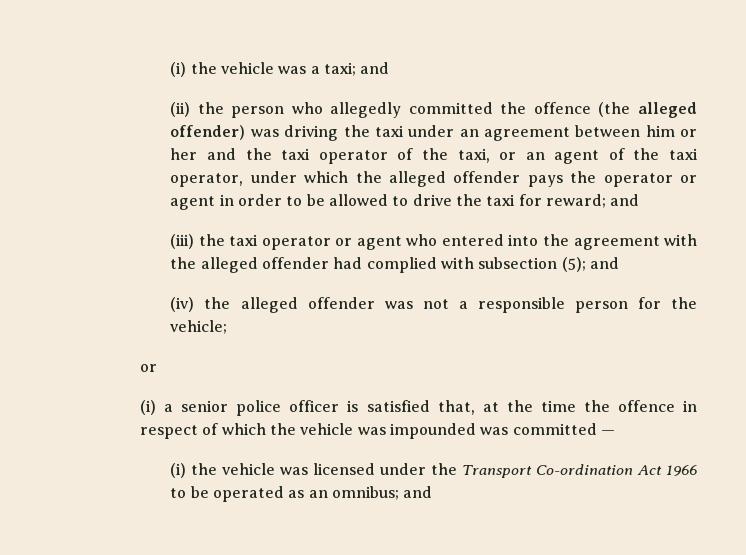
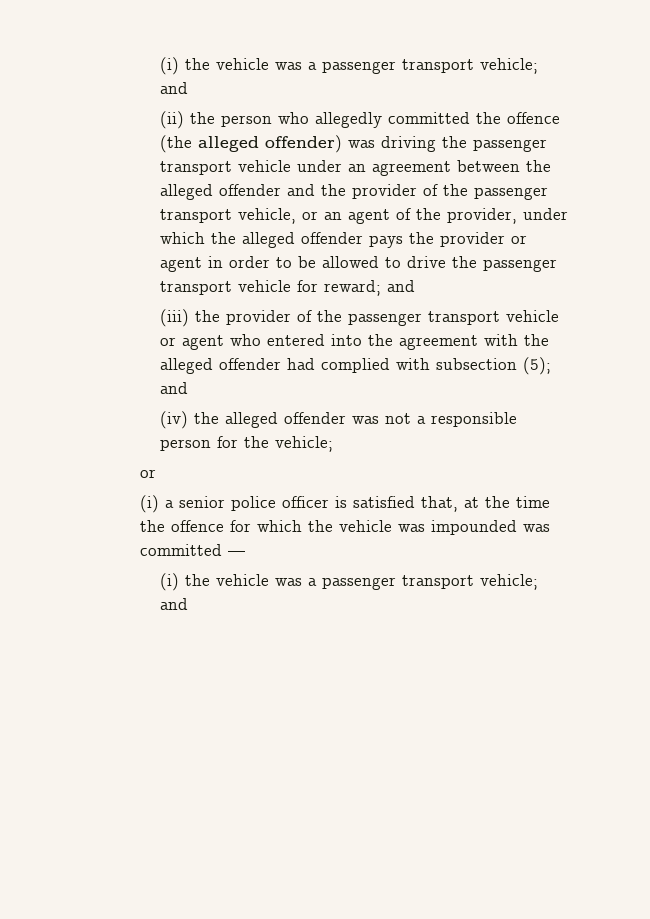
[170,62,357,77] (i) the vehicle was a taxi; -> [159,57,538,75] (i) the vehicle was a passenger transport vehicle;
[374,125,404,137] taxi -> [472,139,547,152] [159,160,291,175] passenger transport vehicle
[645,125,697,137] [170,148,490,164] him or her and the taxi operator of the taxi, -> [525,160,551,172] [159,184,548,200] [159,208,296,224] the alleged offender and the provider of the passenger transport vehicle,
[668,148,698,160] [170,173,244,187] taxi operator, -> [446,208,517,224] provider,
[603,173,673,187] operator -> [439,232,505,247] provider
[486,194,516,206] taxi -> [482,259,557,272] [159,280,291,295] passenger transport vehicle
[229,234,331,250] taxi operator -> [225,310,559,326] provider of the passenger transport vehicle
[683,400,698,412] [140,423,219,439] in respect of -> [229,520,251,532] for
[313,463,698,478] [170,486,400,502] licensed under the Transport Co-ordination Act 1966 to be operated as an omnibus; -> [307,574,538,590] a passenger transport vehicle;

